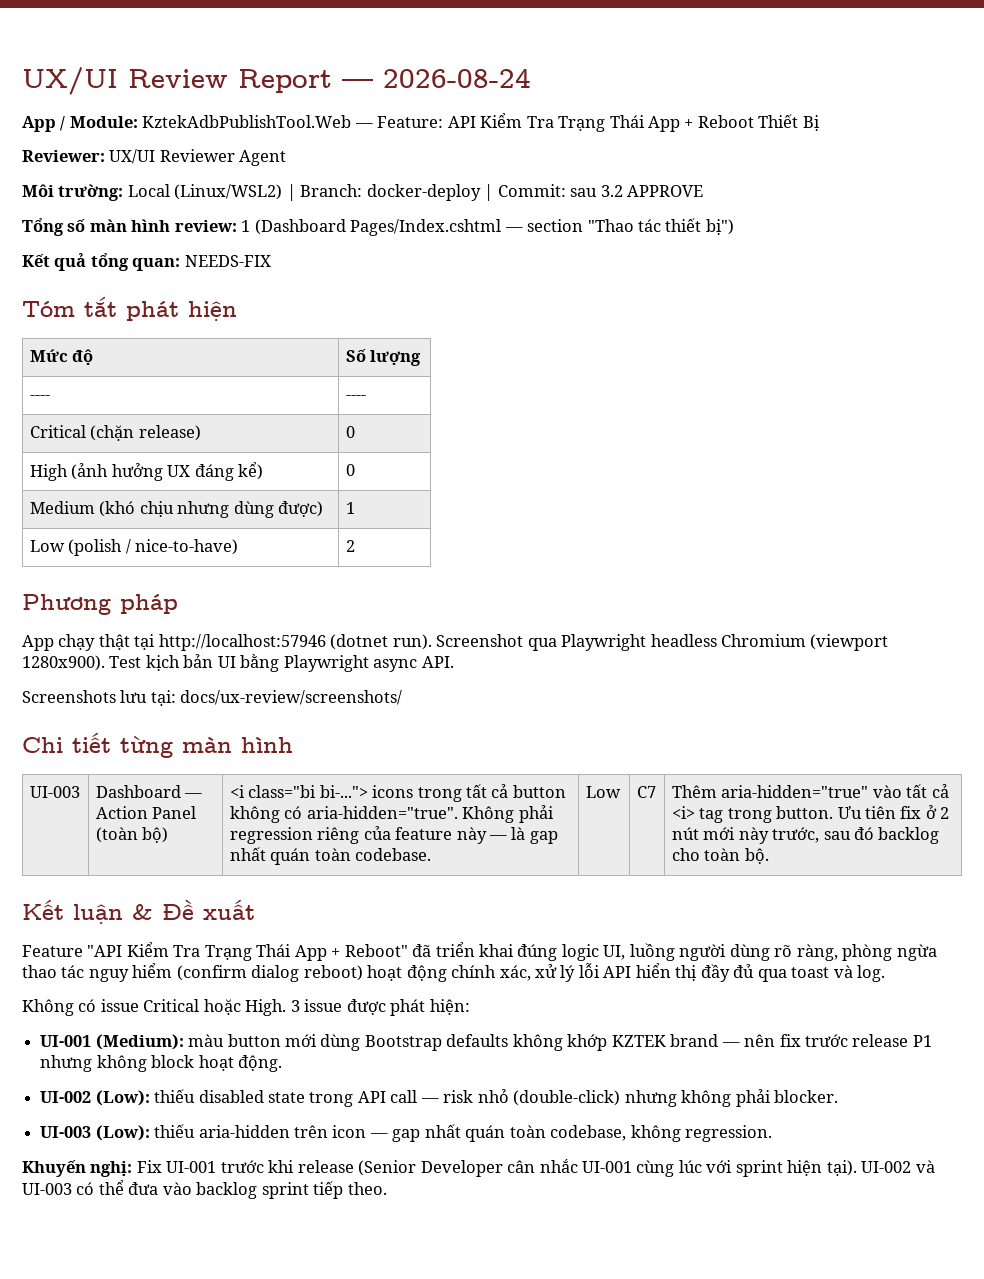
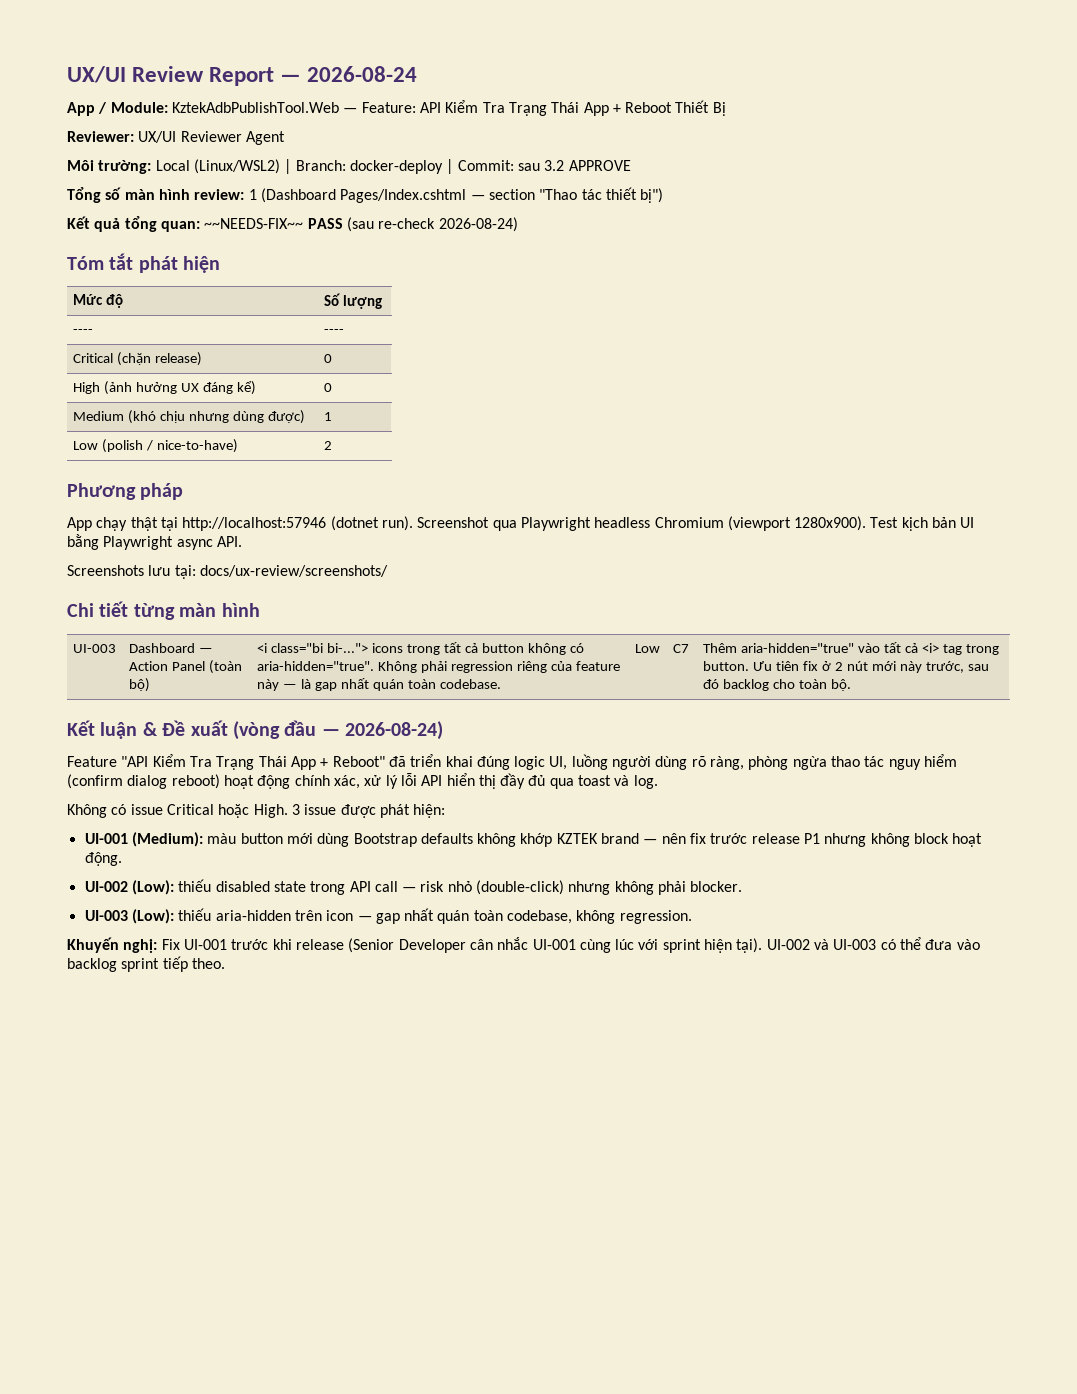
[184,255,271,267] NEEDS-FIX -> [204,217,518,232] ~~NEEDS-FIX~~ PASS (sau re-check 2026-08-24)
(255, 909) none -> [233,720,444,740] (vòng đầu — 2026-08-24)

